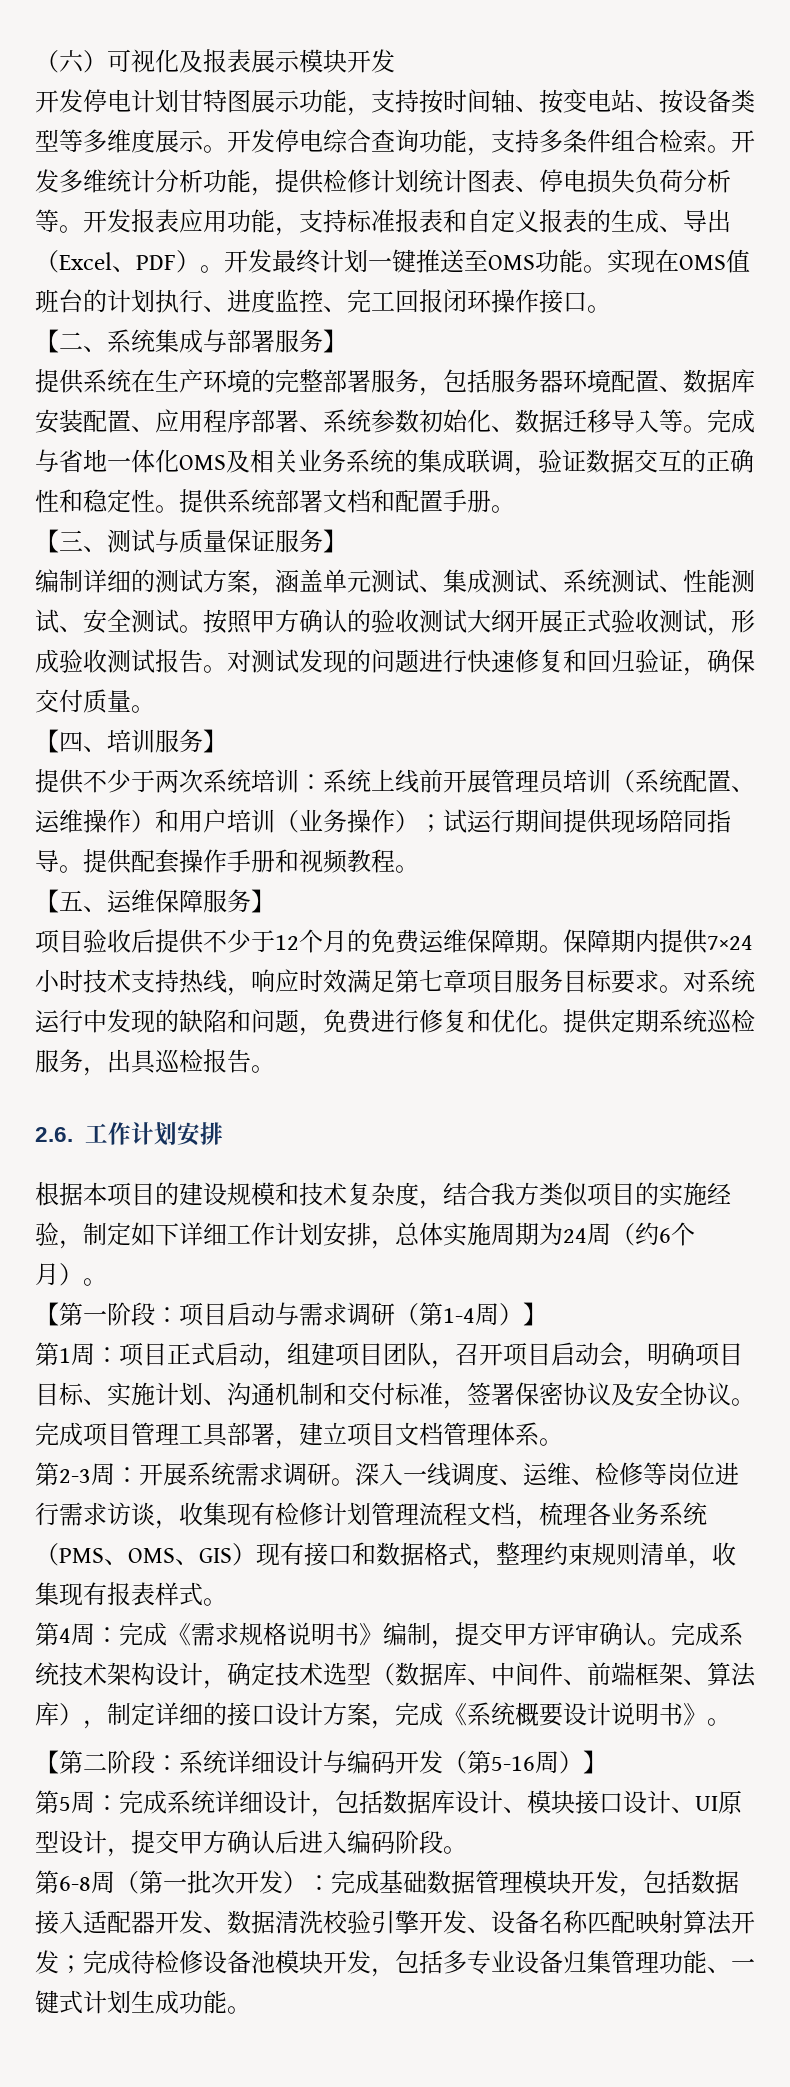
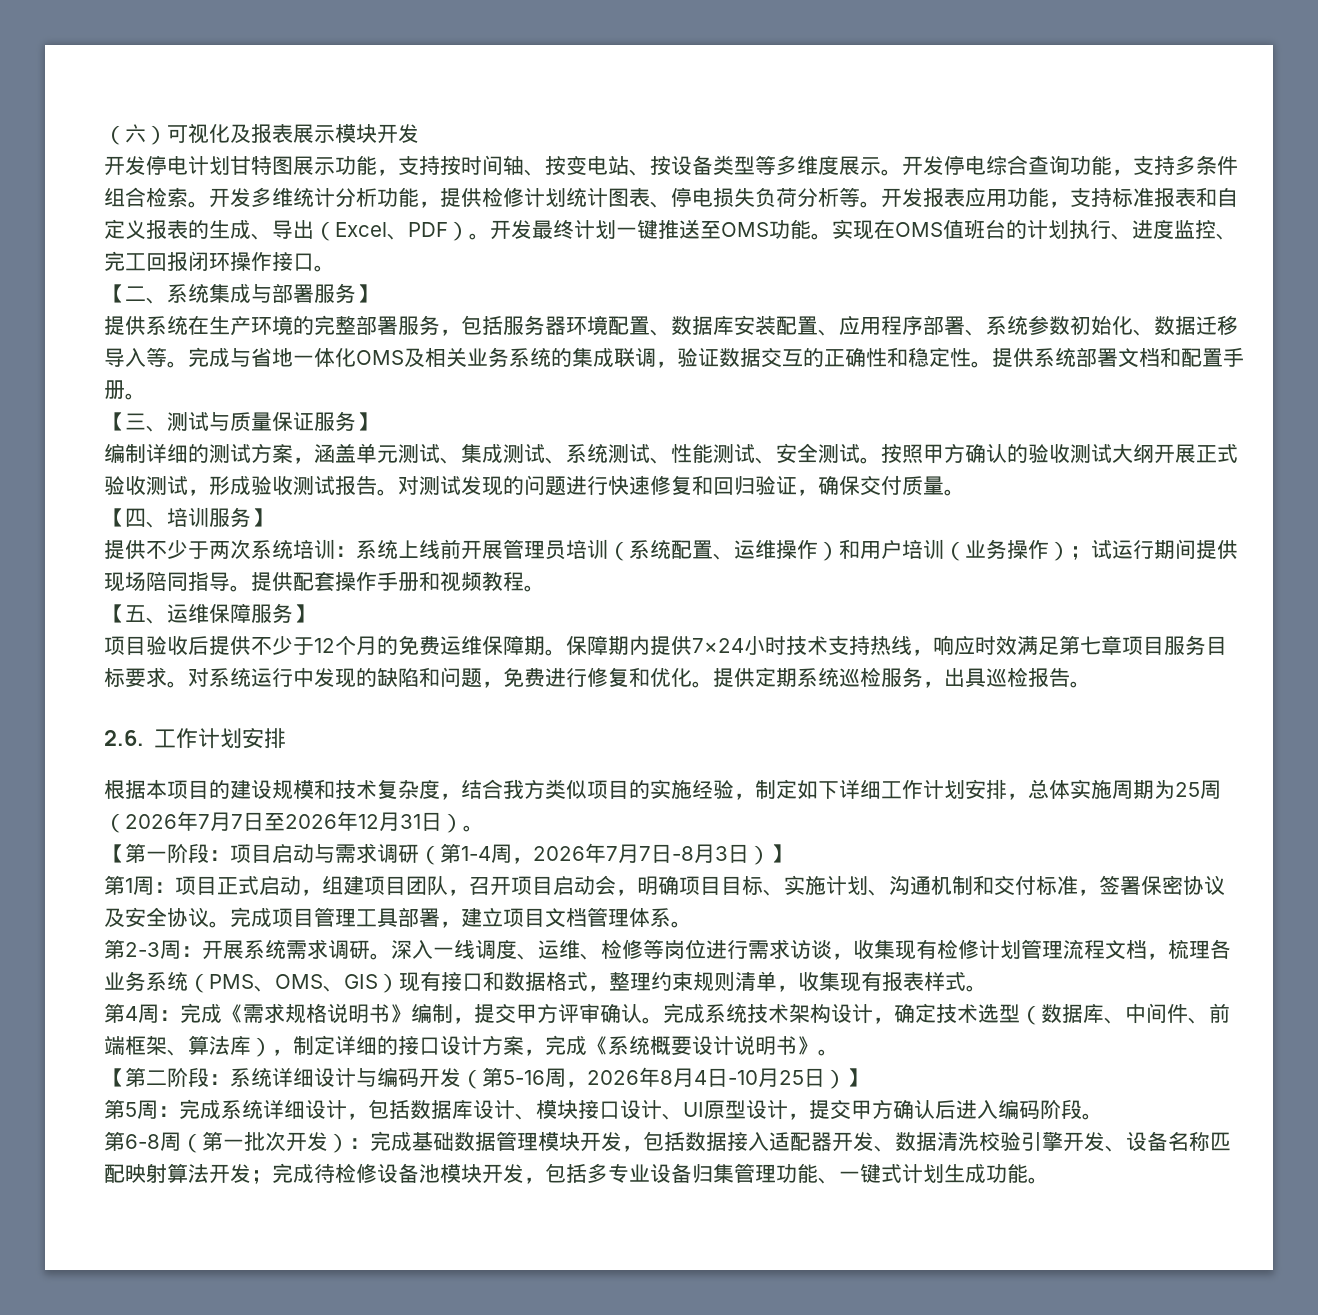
[563,1222,695,1246] [35,1263,59,1286] 24周（约6个月 -> [1175,780,1221,799] [104,811,442,833] 25周（2026年7月7日至2026年12月31日
(499, 1314) none -> [512,843,749,864] ，2026年7月7日-8月3日
(559, 1762) none -> [566,1067,825,1088] ，2026年8月4日-10月25日

